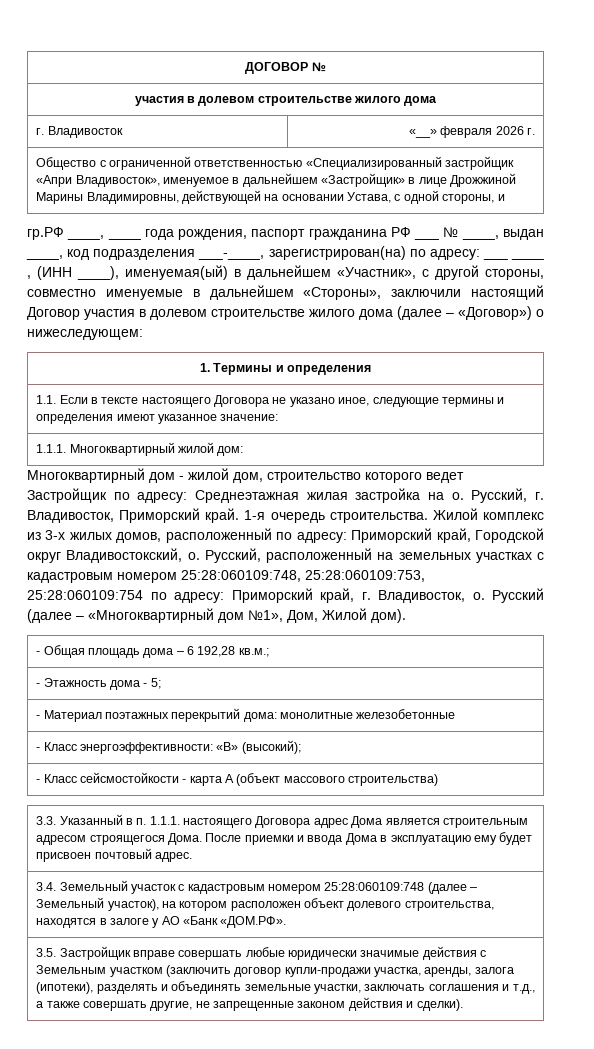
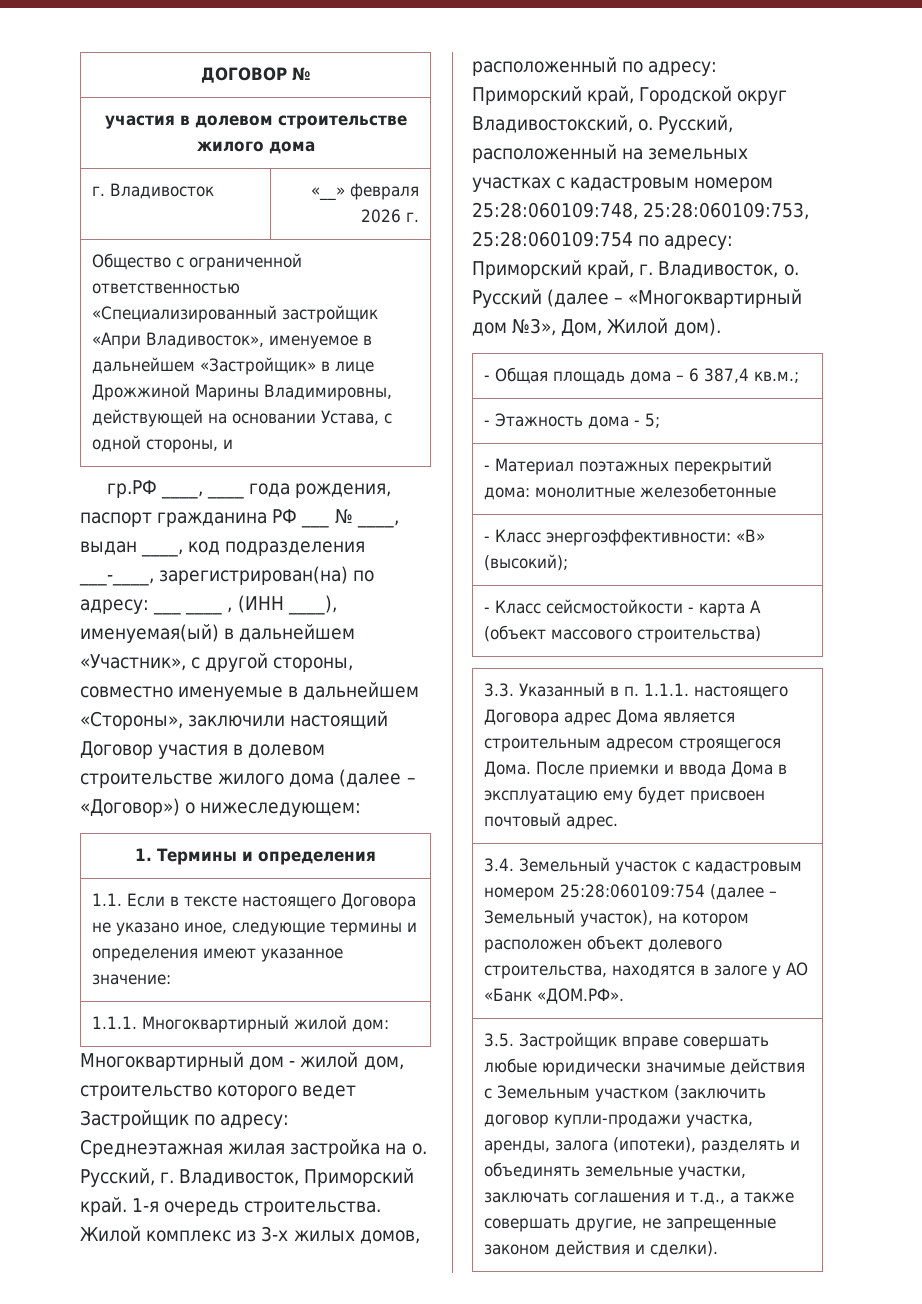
[248,610,283,622] №1», -> [512,318,557,336] №3»,
[197,646,236,657] 192,28 -> [703,368,749,383] 387,4
[324,882,425,891] 25:28:060109:748 -> [559,884,705,898] 25:28:060109:754

